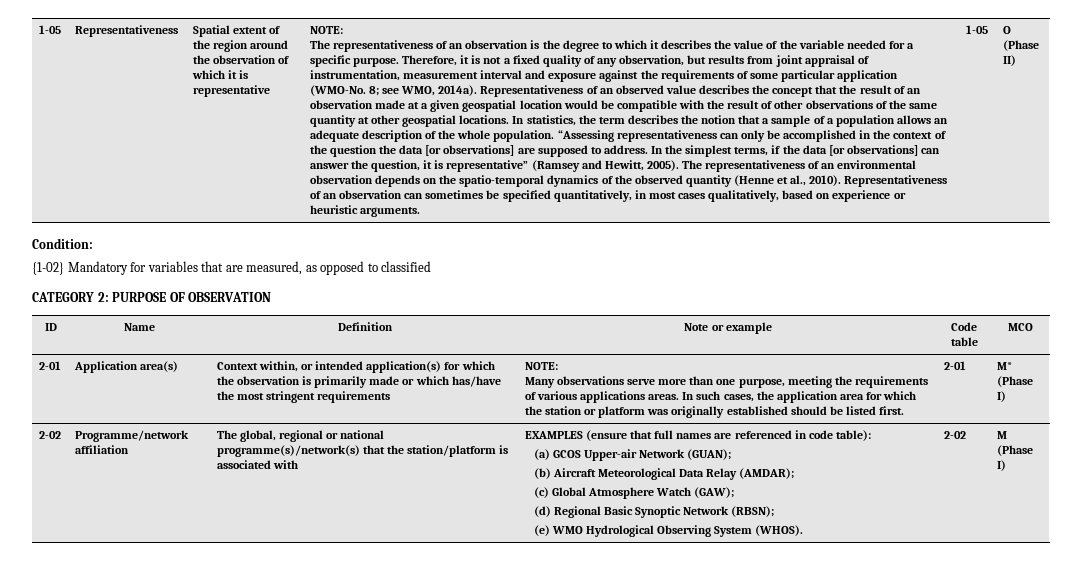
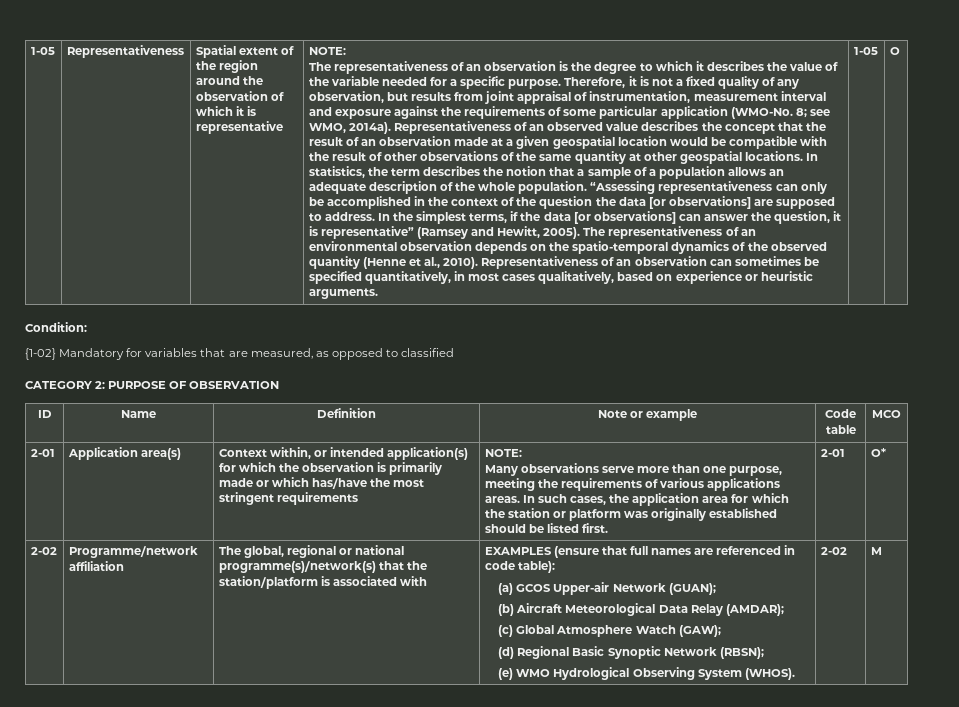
[1002,40,1039,51] [1002,55,1016,66] (Phase II) -> (900, 51) none
[996,362,1012,370] [996,376,1033,387] [996,391,1006,402] M* (Phase I) -> [870,448,886,457] O*
[996,445,1033,456] [996,460,1006,471] (Phase I) -> (882, 551) none

